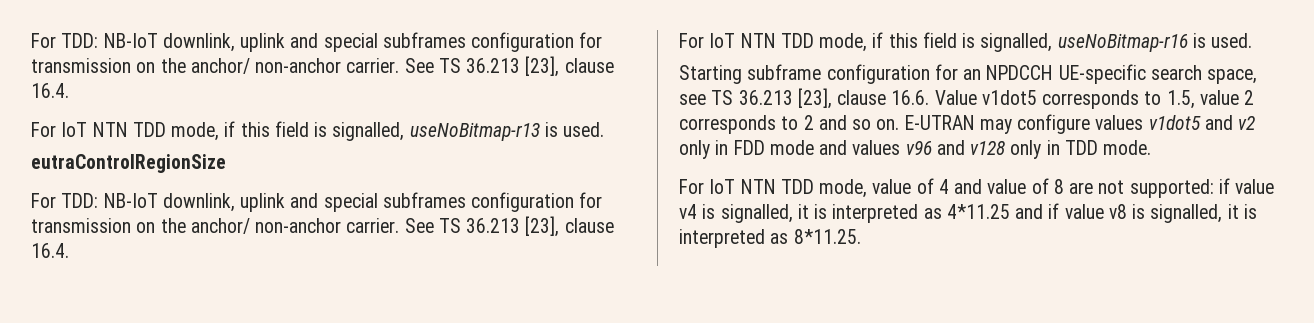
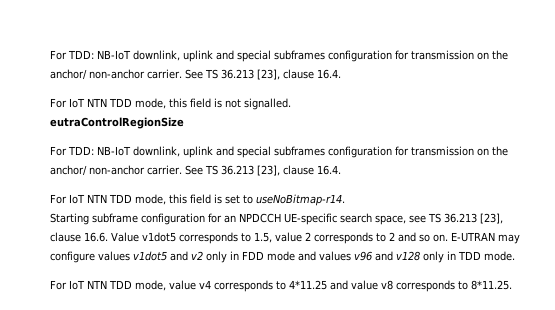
[224,121,605,141] if this field is signalled, useNoBitmap-r13 is used. -> [169,98,291,110] this field is not signalled.
[872,32,1253,52] if this field is signalled, useNoBitmap-r16 is used. -> [169,194,345,206] this field is set to useNoBitmap-r14.
[916,178,1275,198] [679,203,1257,223] [679,229,789,248] of 4 and value of 8 are not supported: if value v4 is signalled, it is interpreted as 4*11.25 and if value v8 is signalled, it is interpreted as -> [199,280,468,292] v4 corresponds to 4*11.25 and value v8 corresponds to

